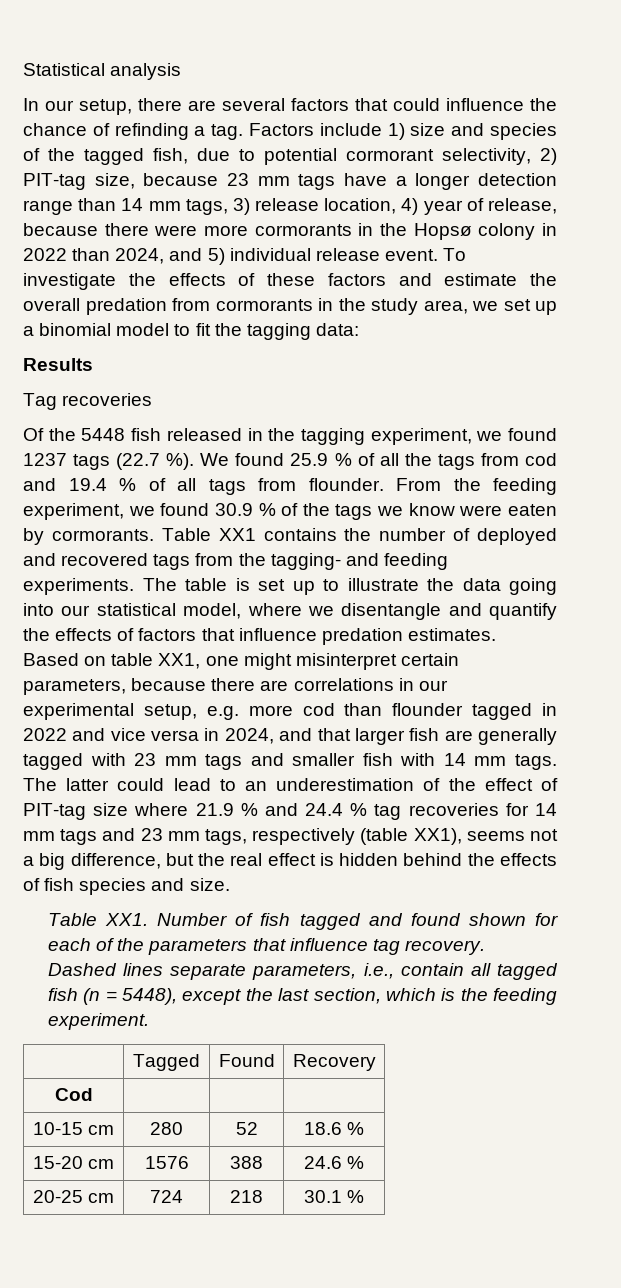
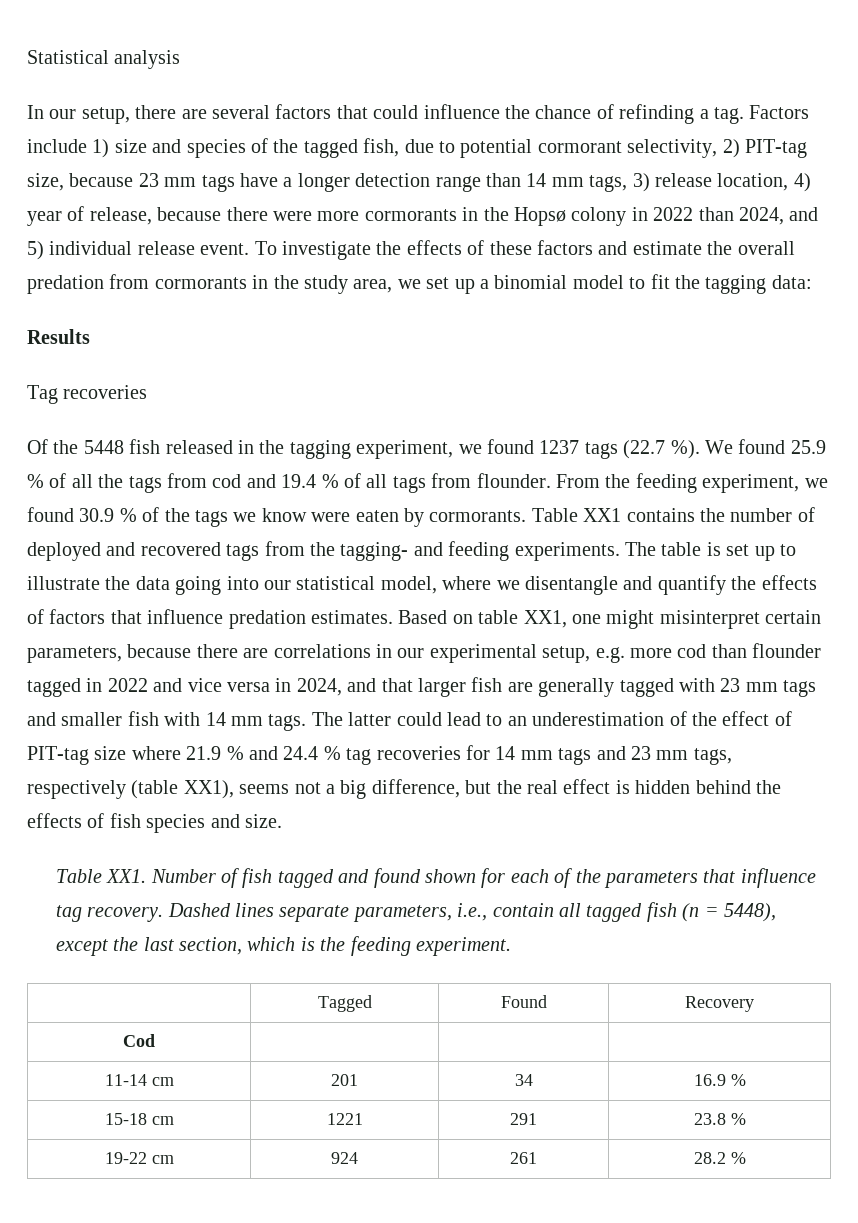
[32,1122,115,1135] [150,1122,183,1135] [235,1122,258,1135] [303,1122,365,1135] [32,1156,115,1169] [144,1156,189,1169] [230,1156,263,1169] [303,1156,365,1169] [32,1190,115,1203] [150,1190,183,1203] [230,1190,263,1203] [303,1190,342,1203] 10-15 cm | 280 | 52 | 18.6 % // 15-20 cm | 1576 | 388 | 24.6 % // 20-25 cm | 724 | 218 | 30.1 -> [104,1074,174,1086] [331,1074,358,1086] [514,1074,533,1086] [693,1074,746,1086] [104,1113,174,1125] [326,1113,363,1125] [510,1113,537,1125] [693,1113,746,1125] [104,1152,174,1164] [331,1152,358,1164] [510,1152,537,1164] [693,1152,726,1164] 11-14 cm | 201 | 34 | 16.9 % // 15-18 cm | 1221 | 291 | 23.8 % // 19-22 cm | 924 | 261 | 28.2

